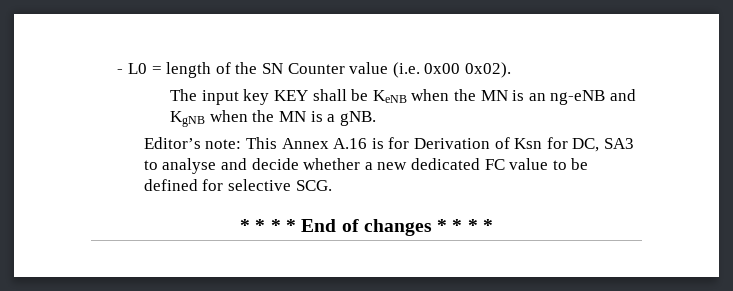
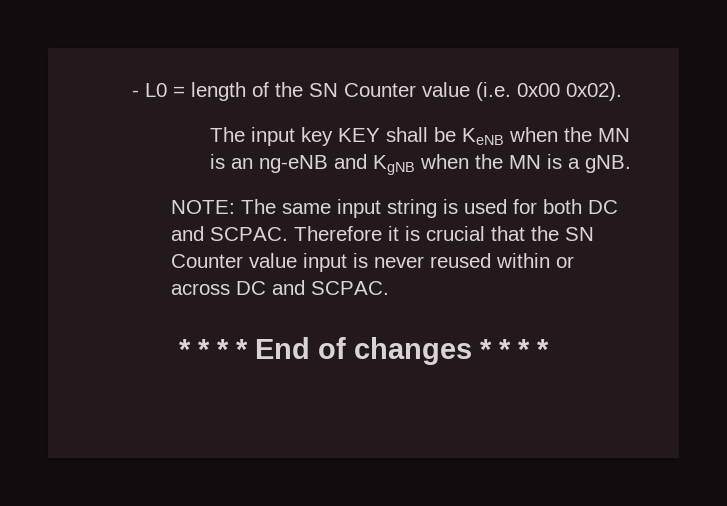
[143,137,634,152] [143,158,589,174] [143,179,332,191] Editor’s note: This Annex A.16 is for Derivation of Ksn for DC, SA3 to analyse and decide whether a new dedicated FC value to be defined for selective SCG. -> [170,199,618,218] [170,226,594,241] [170,253,574,272] [170,280,389,295] NOTE: The same input string is used for both DC and SCPAC. Therefore it is crucial that the SN Counter value input is never reused within or across DC and SCPAC.

